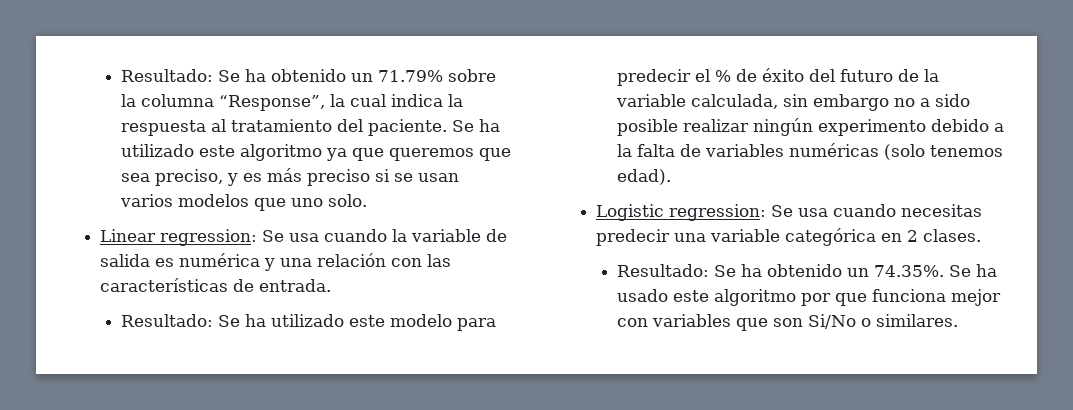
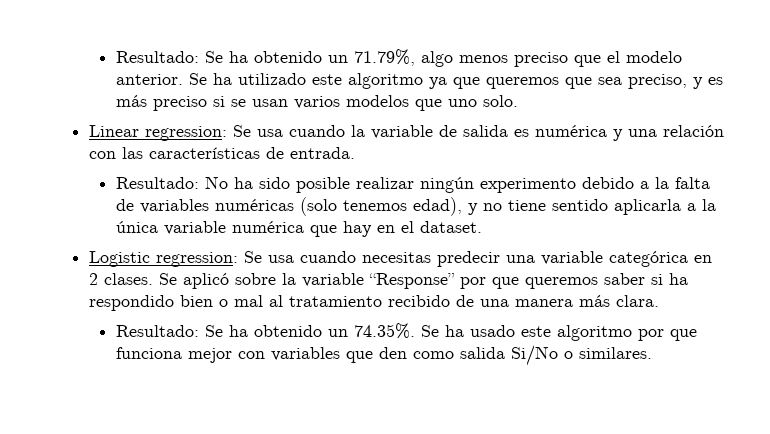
[121,69,497,82] [121,94,464,111] [121,119,448,136] Resultado: Se ha obtenido un 71.79% sobre la columna “Response”, la cual indica la respuesta al tratamiento del paciente. -> [116,49,683,67] [116,74,184,85] Resultado: Se ha obtenido un 71.79%, algo menos preciso que el modelo anterior.
[218,314,497,331] [617,68,940,86] [616,94,931,111] Se ha utilizado este modelo para predecir el % de éxito del futuro de la variable calculada, sin embargo no a -> [205,176,254,189] No ha
[617,169,672,185] edad). -> [413,197,717,216] [116,221,483,237] edad), y no tiene sentido aplicarla a la única variable numérica que hay en el dataset.
(982, 235) none -> [159,273,689,289] [89,295,660,311] Se aplicó sobre la variable “Response” por que queremos saber si ha respondido bien o mal al tratamiento recibido de una manera más clara.
[773,318,804,327] son -> [379,347,506,359] den como salida

